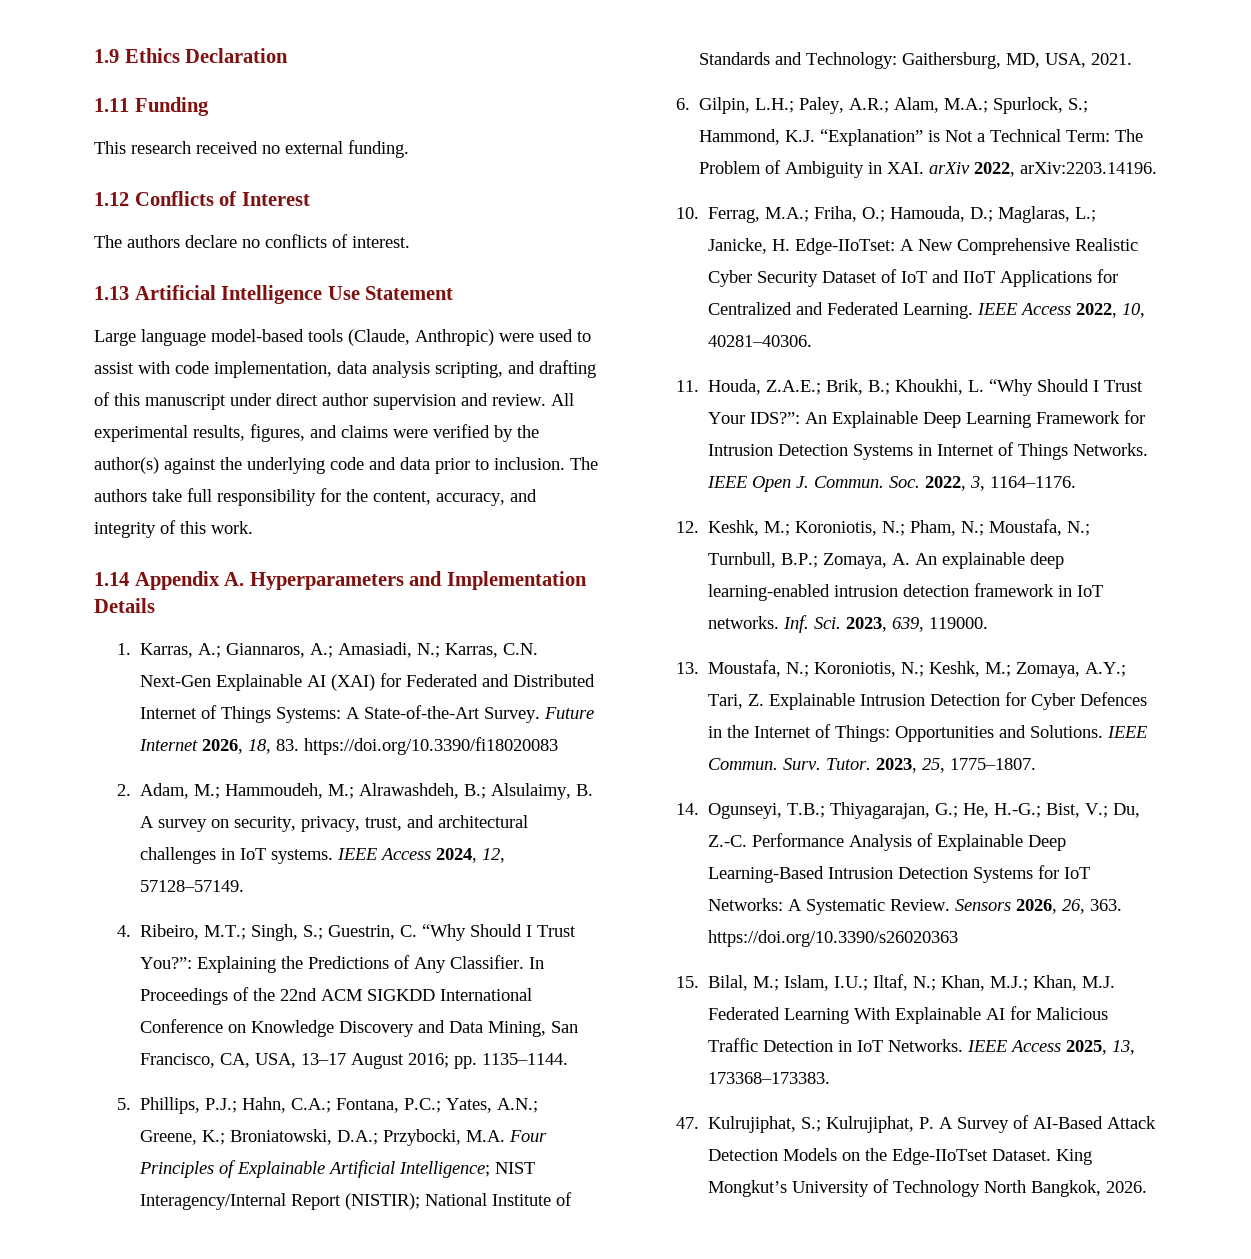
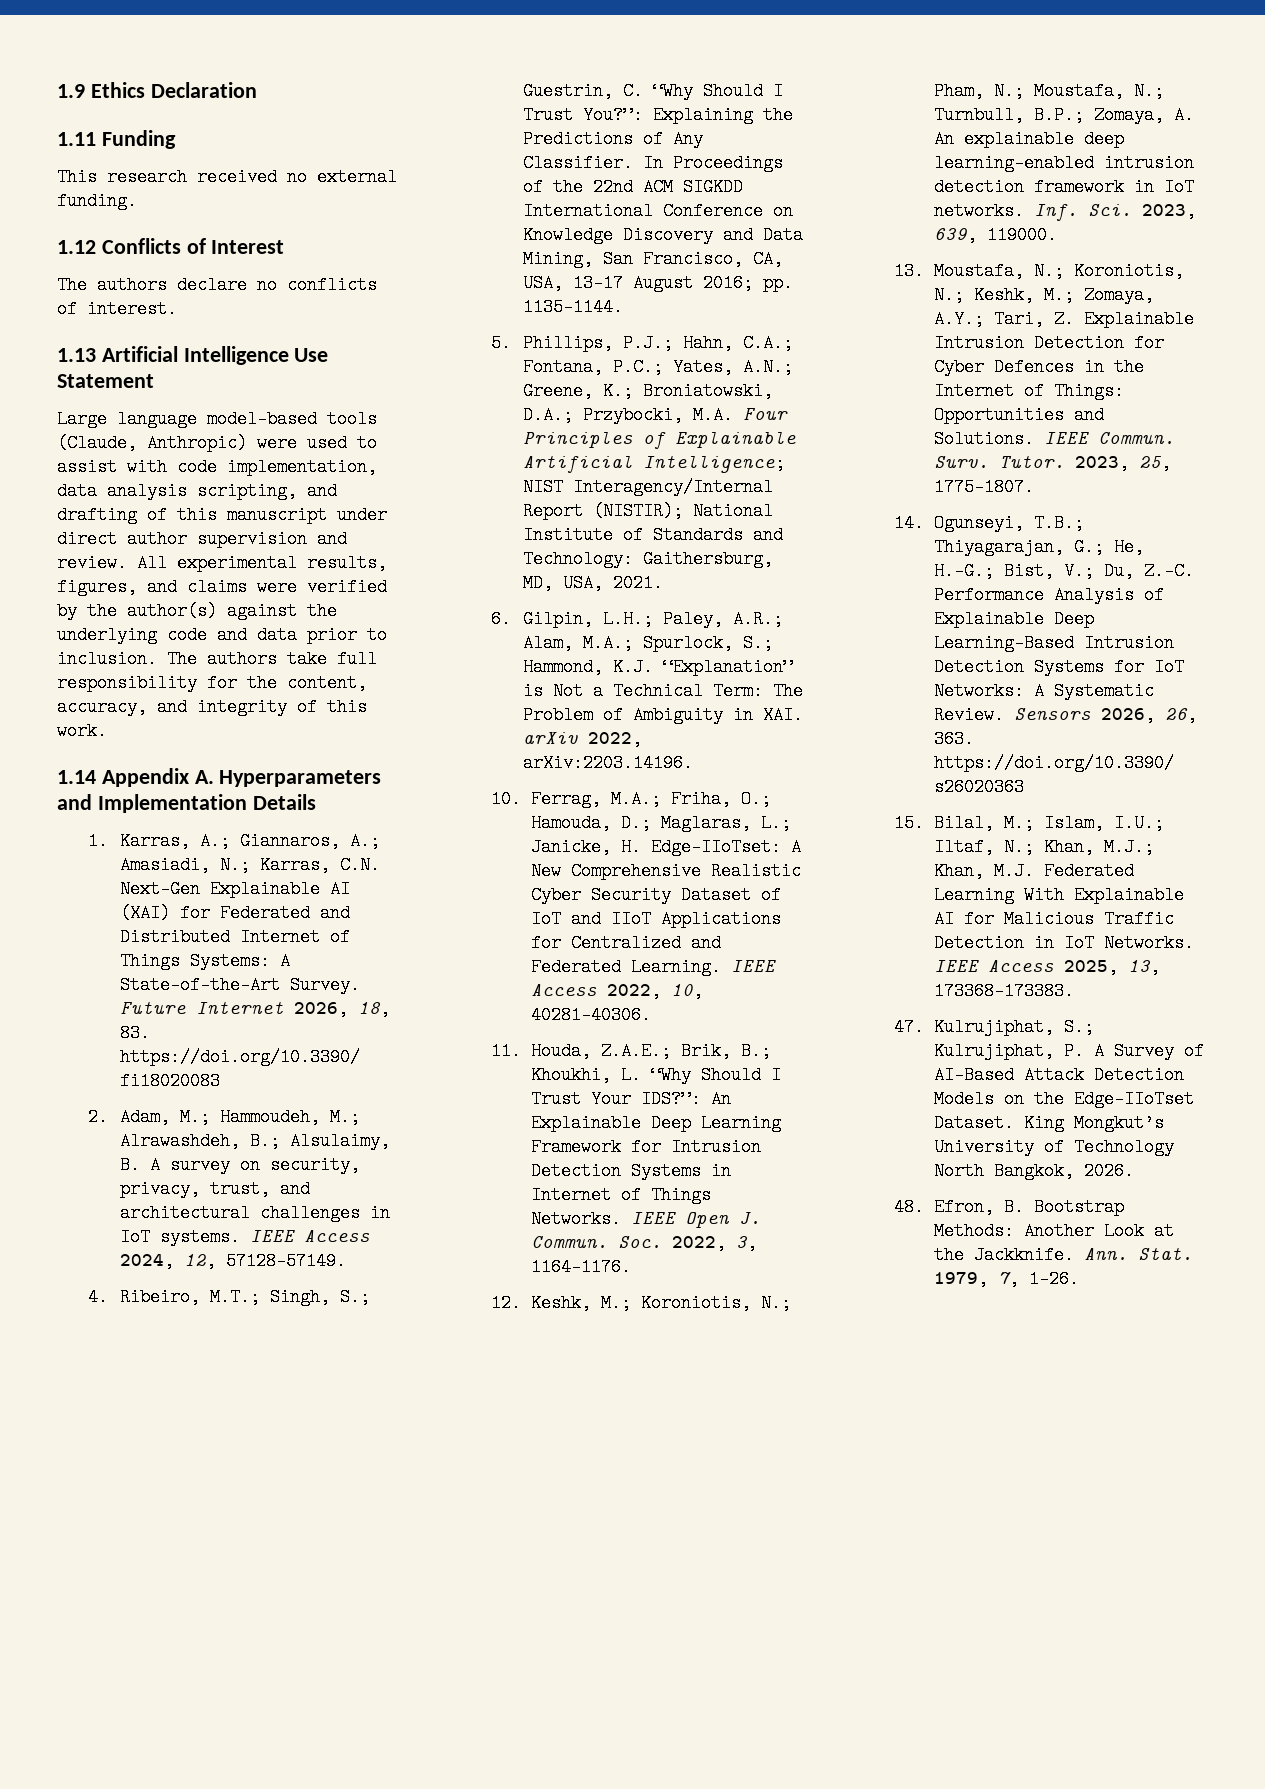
(1147, 1187) none -> [894,1198,1125,1216] [934,1222,1175,1240] [934,1246,1194,1264] [934,1270,1080,1288] // 48. Efron, B. Bootstrap Methods: Another Look at the Jackknife. Ann. Stat. 1979, 7, 1–26.

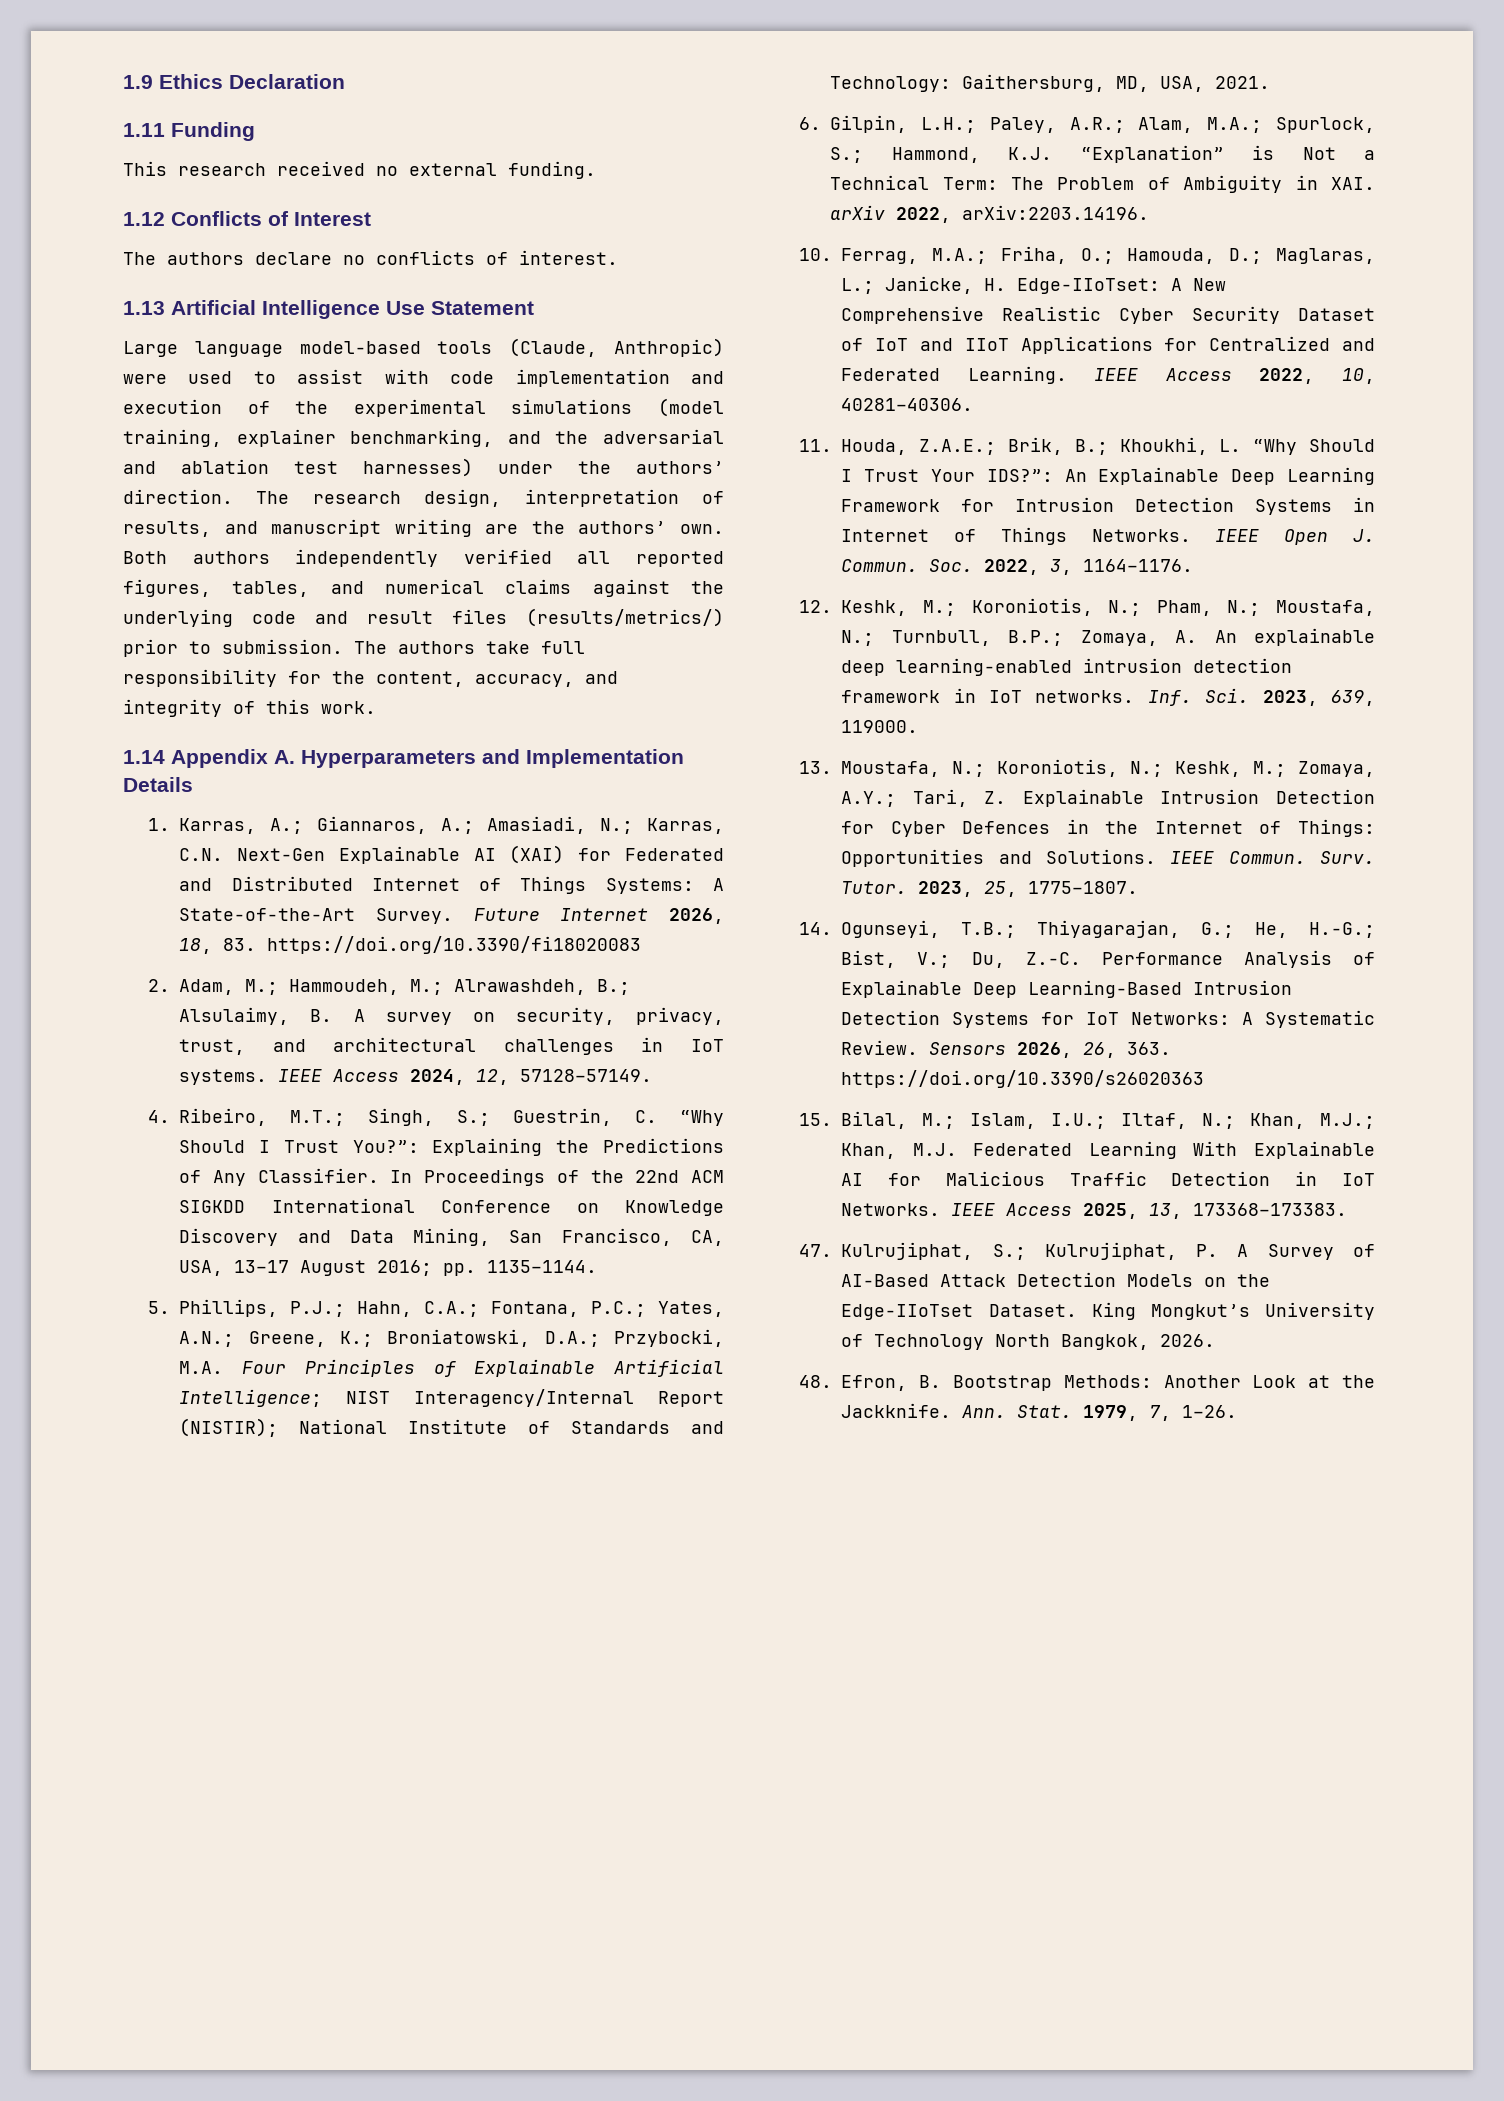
[227,458,377,476] [57,482,337,500] [57,506,387,524] [57,530,347,548] [57,554,387,572] [57,578,387,596] [57,602,217,620] implementation, data analysis scripting, and drafting of this manuscript under direct author supervision and review. All experimental results, figures, and claims were verified by the author(s) -> [515,369,725,387] [123,398,724,417] [123,429,724,447] [123,458,724,477] [123,489,724,507] [123,519,724,537] [123,549,724,567] [123,579,572,597] implementation and execution of the experimental simulations (model training, explainer benchmarking, and the adversarial and ablation test harnesses) under the authors’ direction. The research design, interpretation of results, and manuscript writing are the authors’ own. Both authors independently verified all reported figures, tables, and numerical claims
[257,626,297,644] data -> [367,608,724,627] result files (results/metrics/)
[57,650,157,668] inclusion. -> [222,639,343,654] submission.

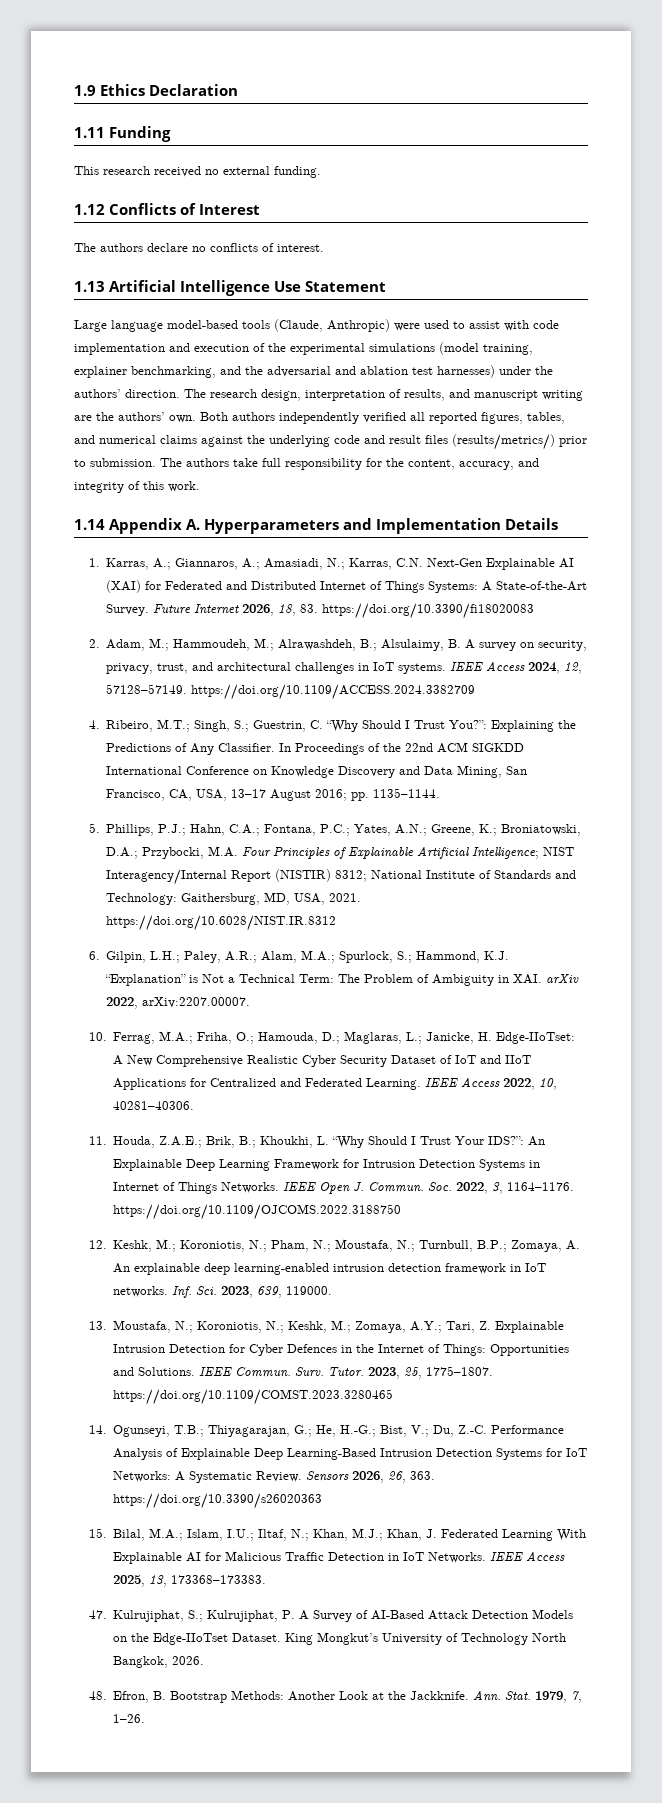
(653, 1075) none -> [191,684,476,700] https://doi.org/10.1109/ACCESS.2024.3382709
[179,1418,279,1437] (NISTIR); -> [275,869,368,882] (NISTIR) 8312;
(1271, 82) none -> [106,915,337,931] https://doi.org/10.6028/NIST.IR.8312
[962,205,1150,220] arXiv:2203.14196. -> [142,997,251,1008] arXiv:2207.00007.
(1194, 565) none -> [113,1204,402,1220] https://doi.org/10.1109/OJCOMS.2022.3188750
(1139, 887) none -> [113,1389,394,1405] https://doi.org/10.1109/COMST.2023.3280465
[922,1113,956,1129] M.; -> [149,1528,184,1541] M.A.;
[912,1143,957,1156] M.J. -> [426,1529,438,1538] J.

